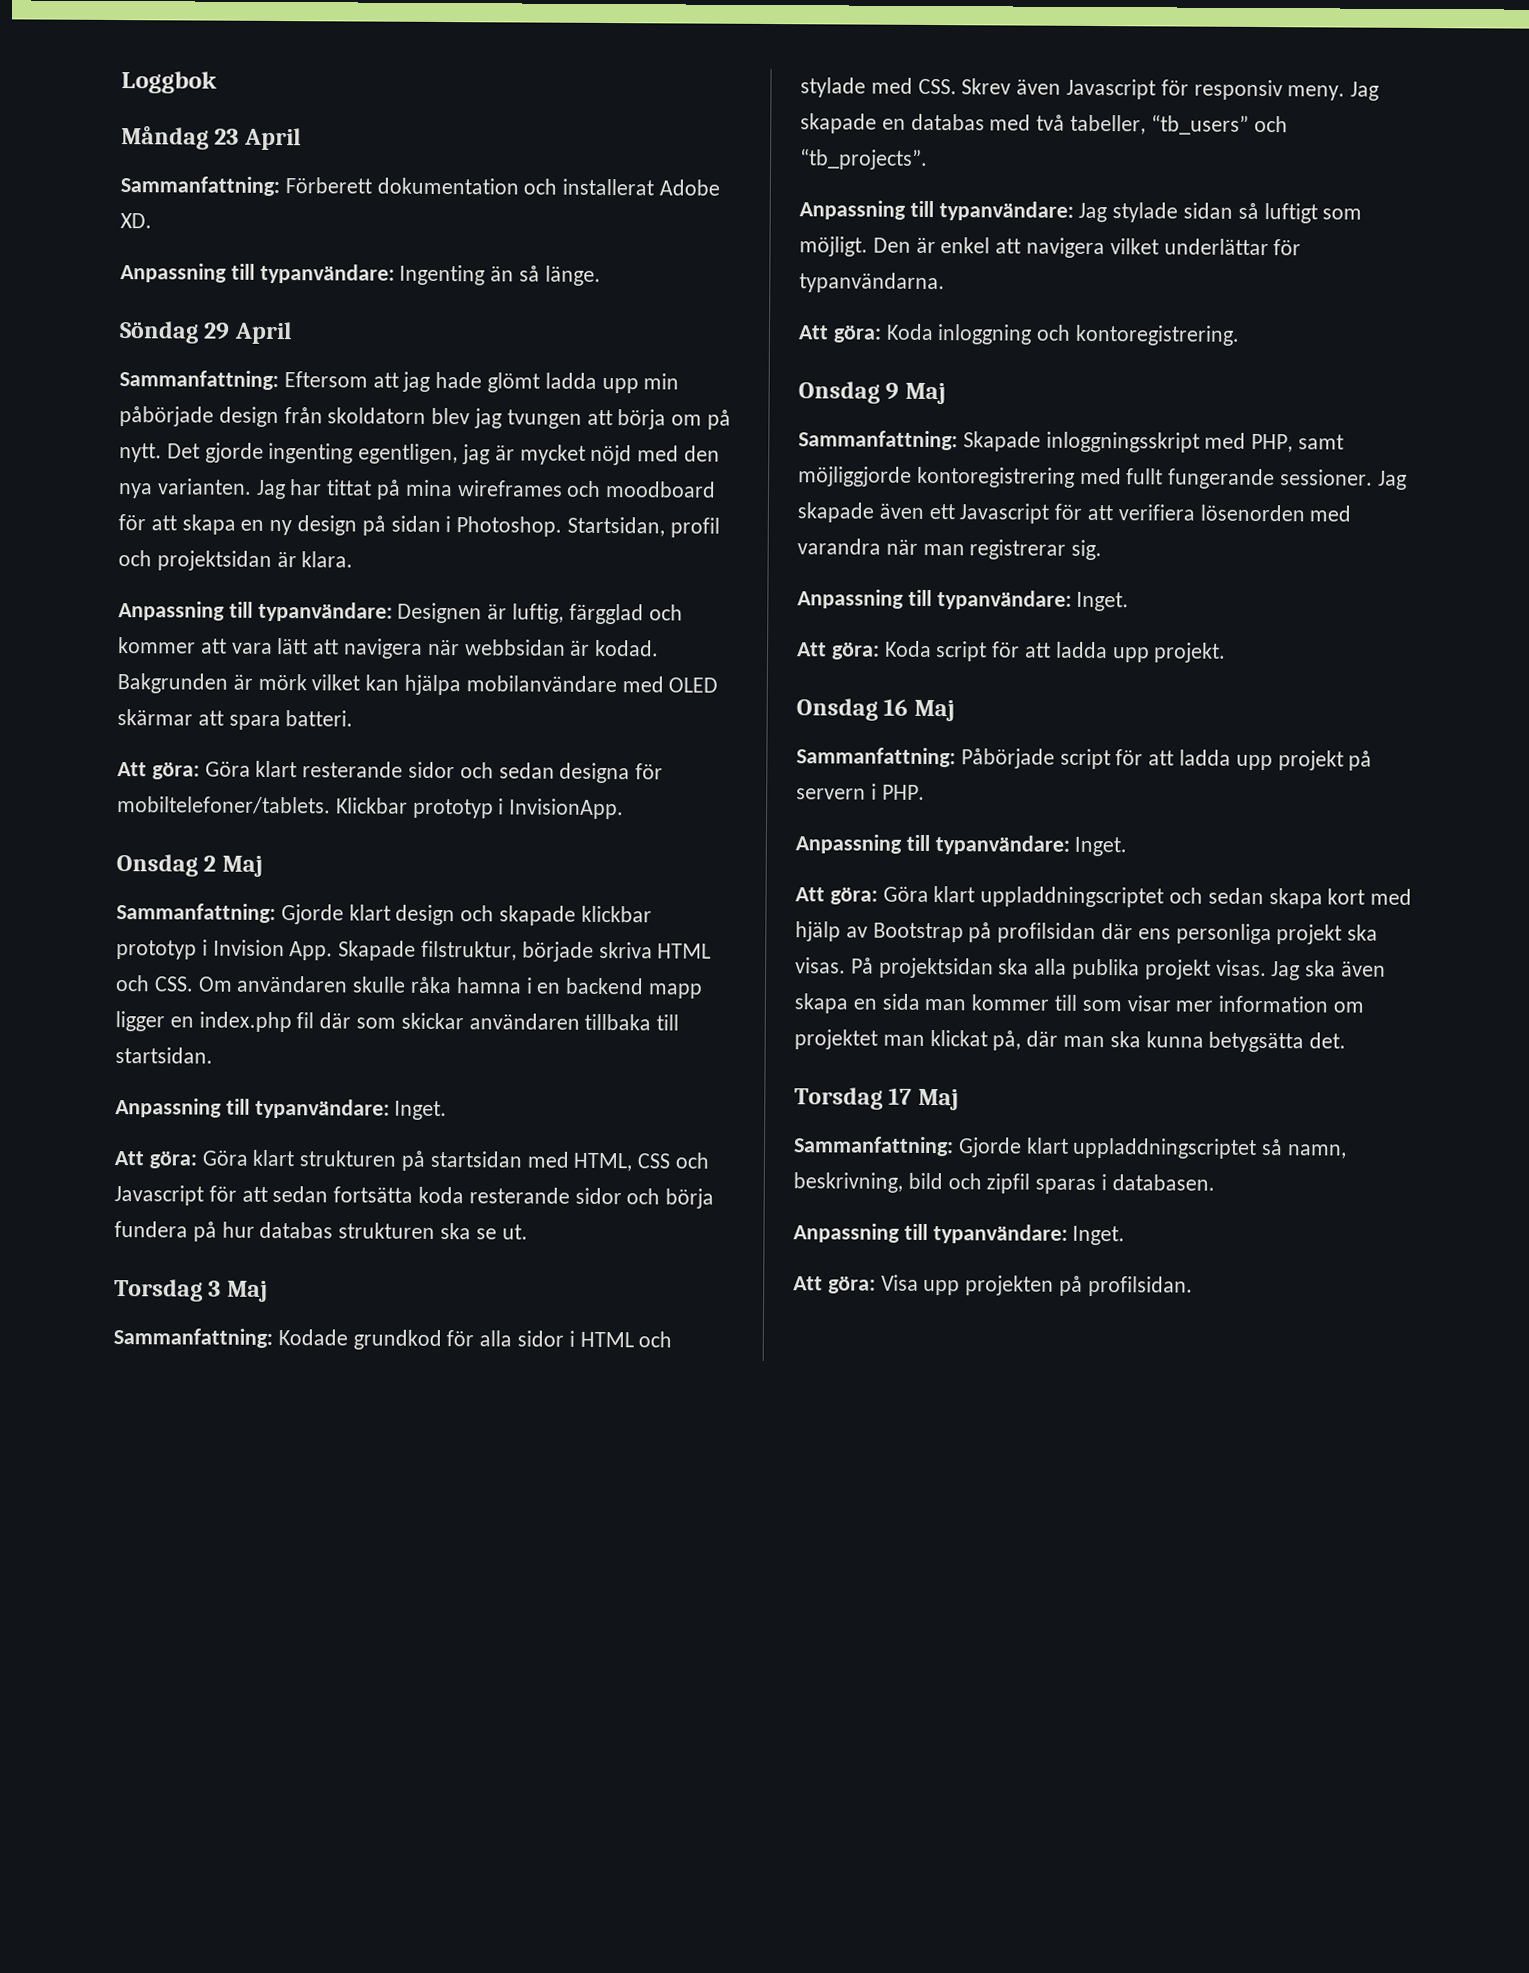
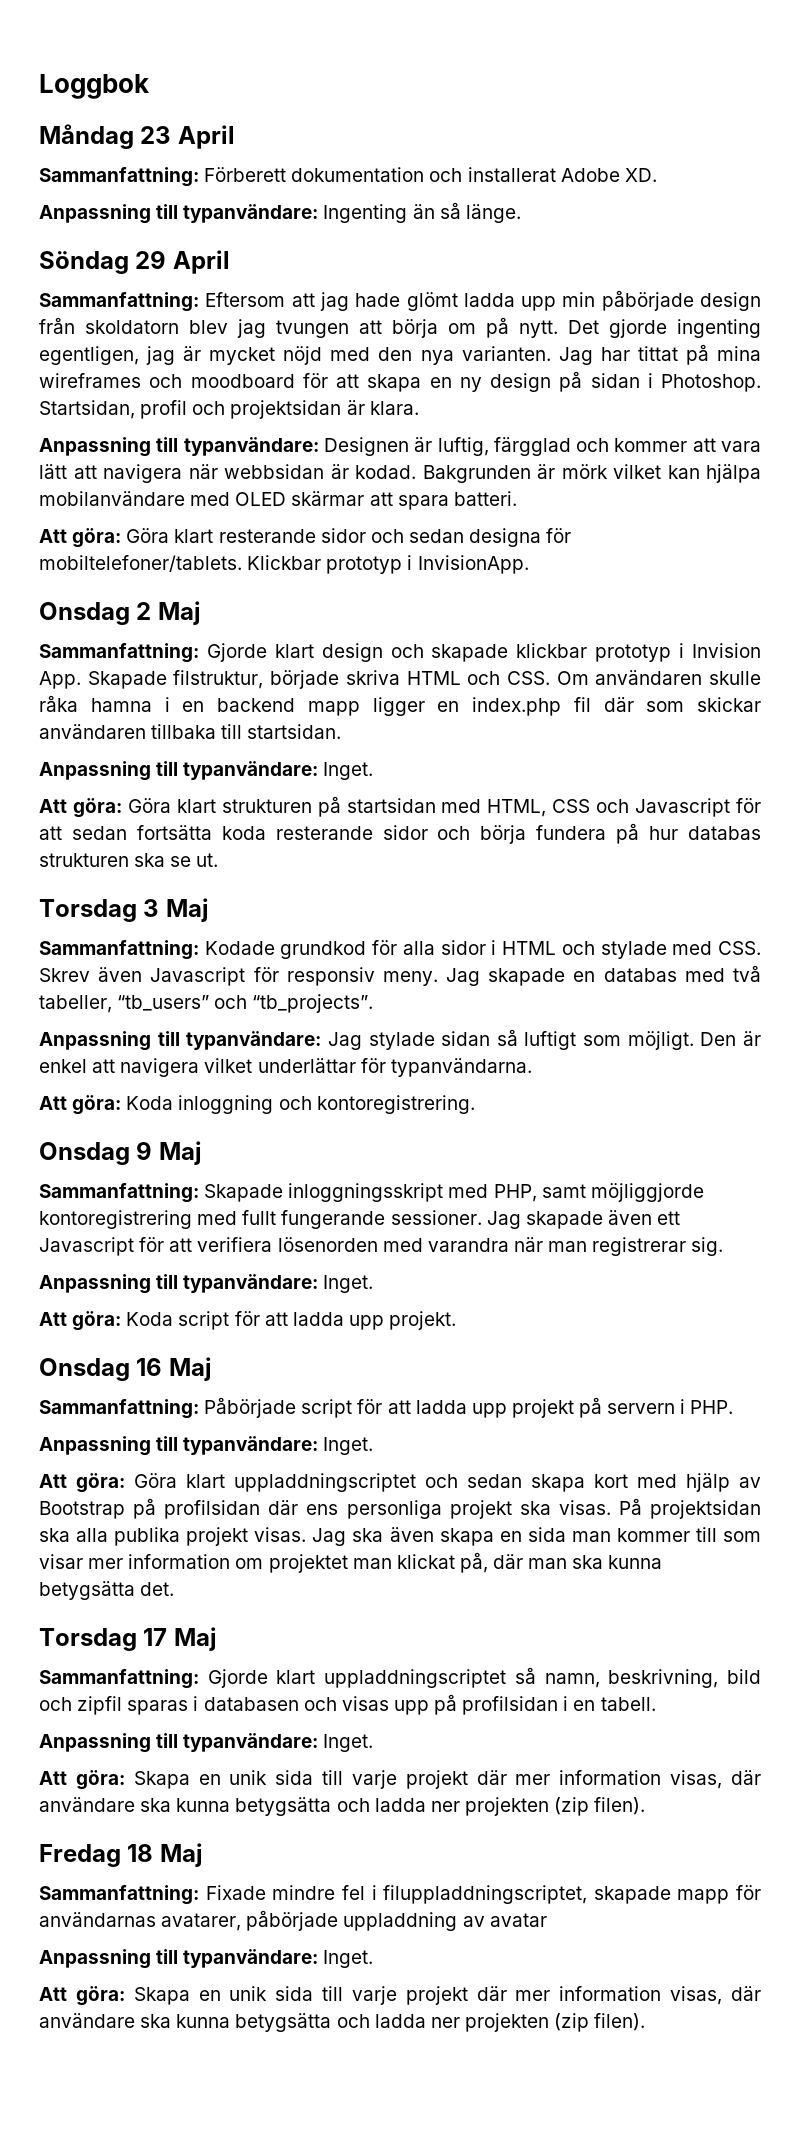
[1111,1174,1215,1191] [793,1223,1126,1246] [793,1274,1193,1297] databasen. // Anpassning till typanvändare: Inget. // Att göra: Visa upp projekten på profilsidan. -> [203,1694,656,1715] [39,1733,374,1753] [39,1770,761,1790] [39,1797,646,1816] [39,1843,203,1867] [39,1885,761,1905] [39,1910,547,1931] [39,1949,374,1969] [39,1986,761,2006] [39,2013,646,2032] databasen och visas upp på profilsidan i en tabell. // Anpassning till typanvändare: Inget. // Att göra: Skapa en unik sida till varje projekt där mer information visas, där användare ska kunna betygsätta och ladda ner projekten (zip filen). // Fredag 18 Maj // Sammanfattning: Fixade mindre fel i filuppladdningscriptet, skapade mapp för användarnas avatarer, påbörjade uppladdning av avatar // Anpassning till typanvändare: Inget. // Att göra: Skapa en unik sida till varje projekt där mer information visas, där användare ska kunna betygsätta och ladda ner projekten (zip filen).

